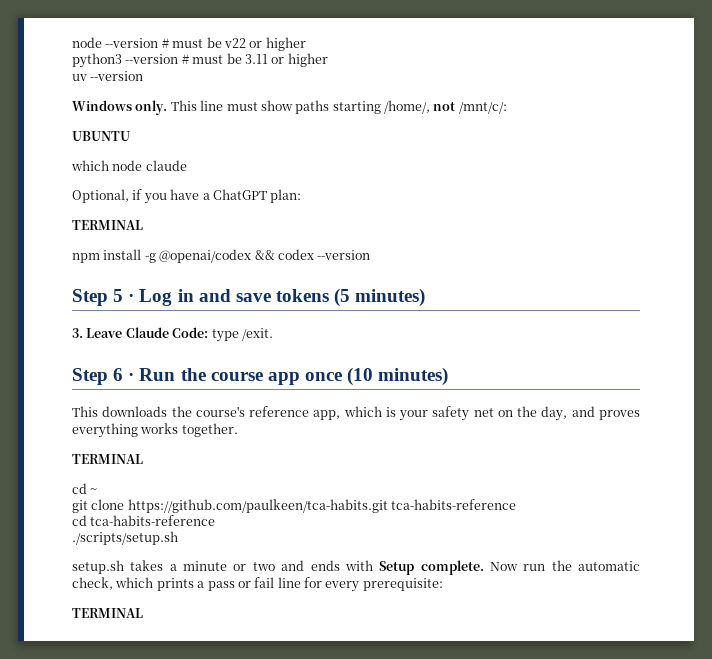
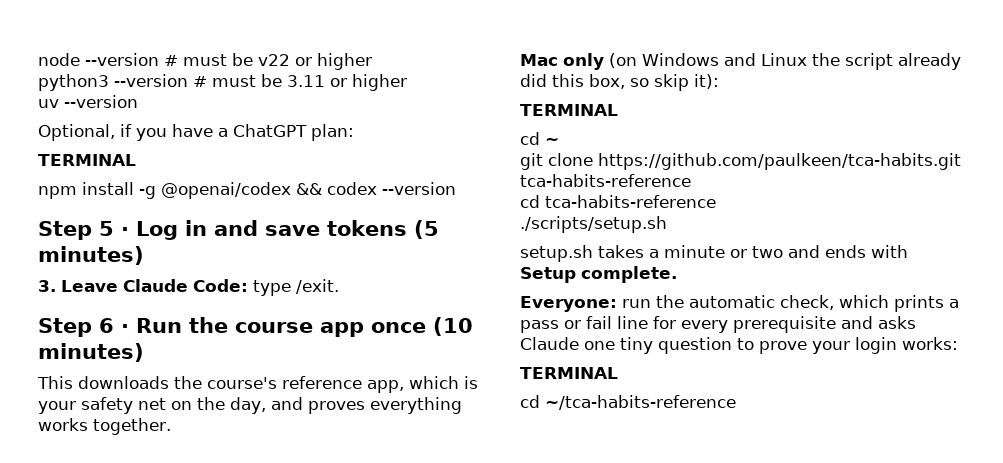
[72,100,507,115] [72,131,130,141] [71,160,187,171] // Windows only. This line must show paths starting /home/, not /mnt/c/: // UBUNTU // which node claude -> (138, 101) none
(238, 430) none -> [520,53,961,70] [520,74,719,91] // Mac only (on Windows and Linux the script already did this box, so skip it):
[489,562,518,571] Now -> [520,296,617,312] // Everyone:
[362,578,443,591] [72,608,143,618] prerequisite: // TERMINAL -> [733,316,916,333] [520,337,958,354] [520,367,618,379] [520,395,736,410] prerequisite and asks Claude one tiny question to prove your login works: // TERMINAL // cd ~/tca-habits-reference

